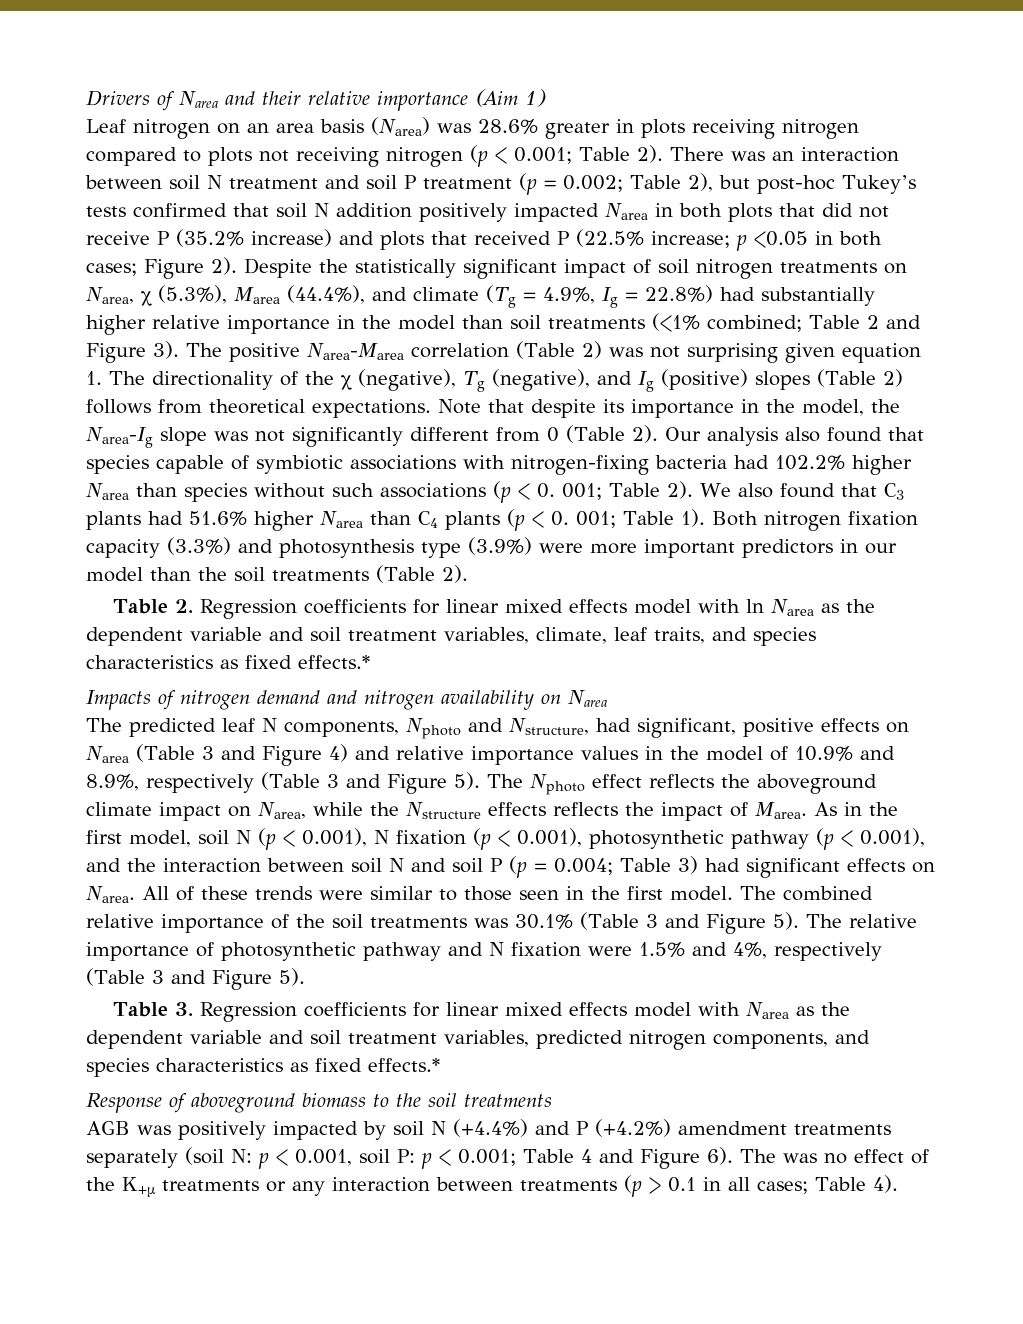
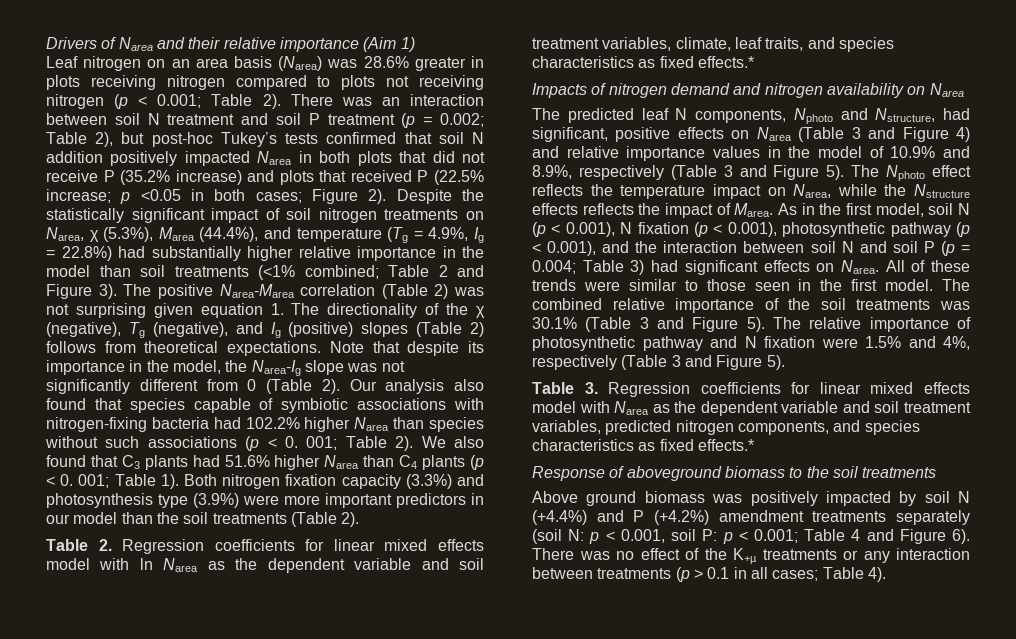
[413,287,479,301] climate -> [296,228,382,242] temperature
[756,774,877,794] [86,802,152,816] aboveground climate -> [620,185,706,199] temperature
[86,1121,130,1135] AGB -> [532,491,705,506] Above ground biomass
[739,1149,776,1163] The -> [532,548,574,560] There

